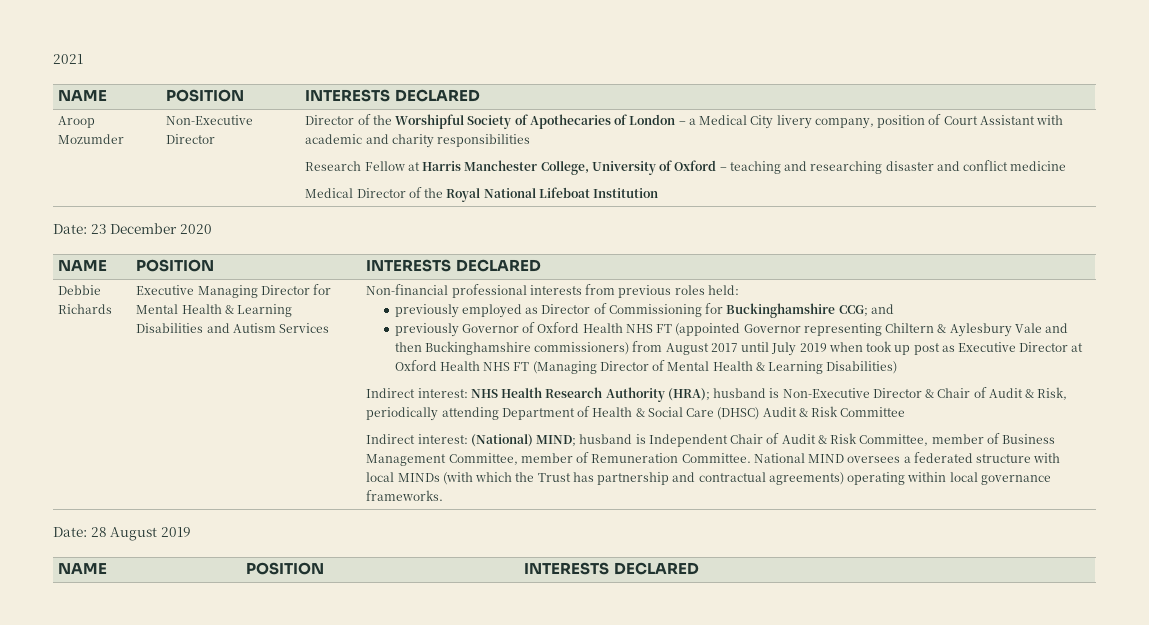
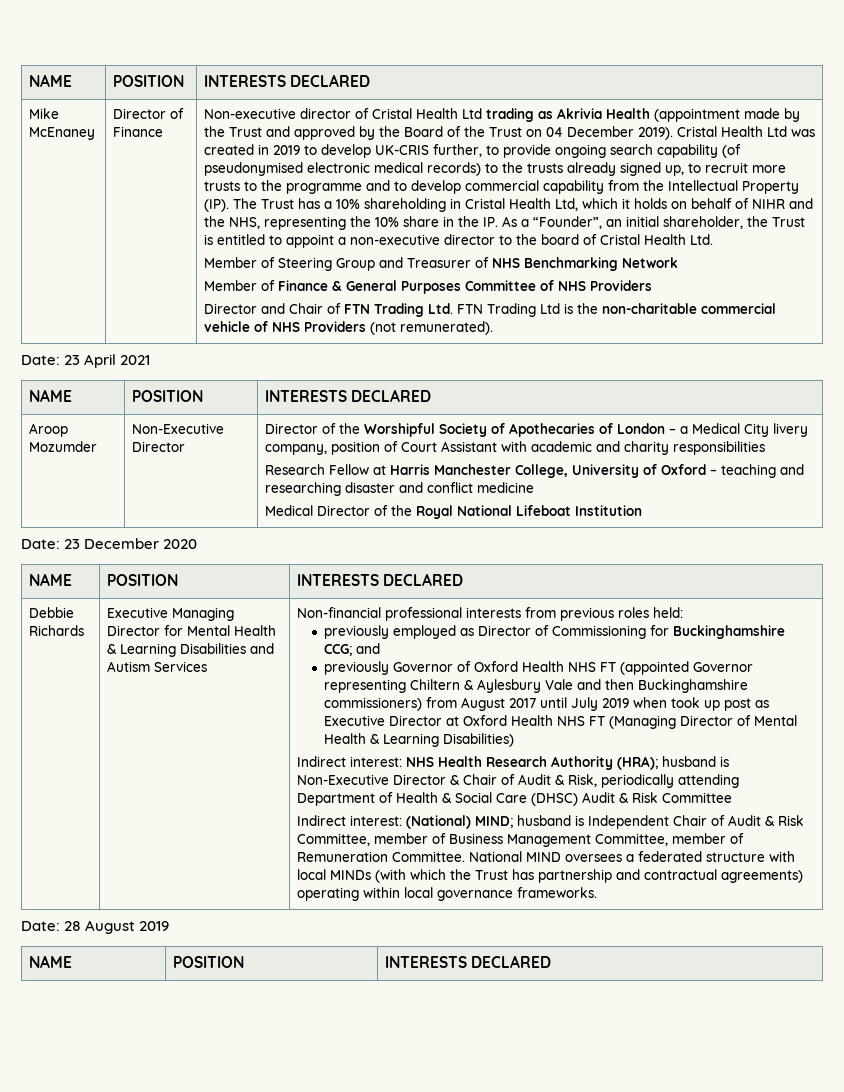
(53, 59) none -> [28,74,72,87] [112,75,184,87] [203,74,370,87] [28,108,59,119] [28,127,95,140] [112,108,184,119] [112,126,163,137] [203,108,800,122] [203,126,815,140] [203,144,741,158] [203,162,786,176] [203,180,799,194] [203,198,813,212] [203,216,805,230] [203,234,713,248] [203,257,678,271] [203,280,652,294] [203,303,776,317] [203,321,493,335] [21,354,117,368] NAME | POSITION | INTERESTS DECLARED // Mike McEnaney | Director of Finance | Non-executive director of Cristal Health Ltd trading as Akrivia Health (appointment made by the Trust and approved by the Board of the Trust on 04 December 2019). Cristal Health Ltd was created in 2019 to develop UK-CRIS further, to provide ongoing search capability (of pseudonymised electronic medical records) to the trusts already signed up, to recruit more trusts to the programme and to develop commercial capability from the Intellectual Property (IP). The Trust has a 10% shareholding in Cristal Health Ltd, which it holds on behalf of NIHR and the NHS, representing the 10% share in the IP. As a “Founder”, an initial shareholder, the Trust is entitled to appoint a non-executive director to the board of Cristal Health Ltd. // Member of Steering Group and Treasurer of NHS Benchmarking Network // Member of Finance & General Purposes Committee of NHS Providers // Director and Chair of FTN Trading Ltd. FTN Trading Ltd is the non-charitable commercial vehicle of NHS Providers (not remunerated). // Date: 23 April

